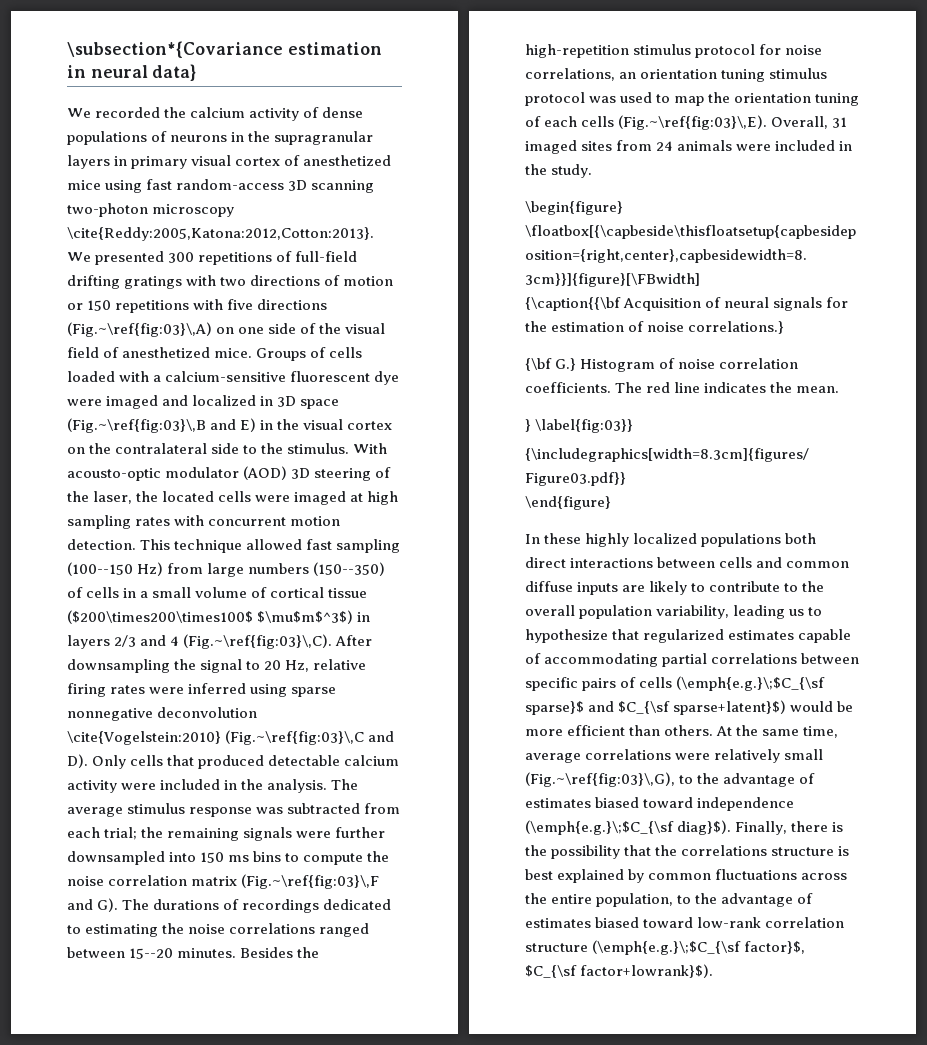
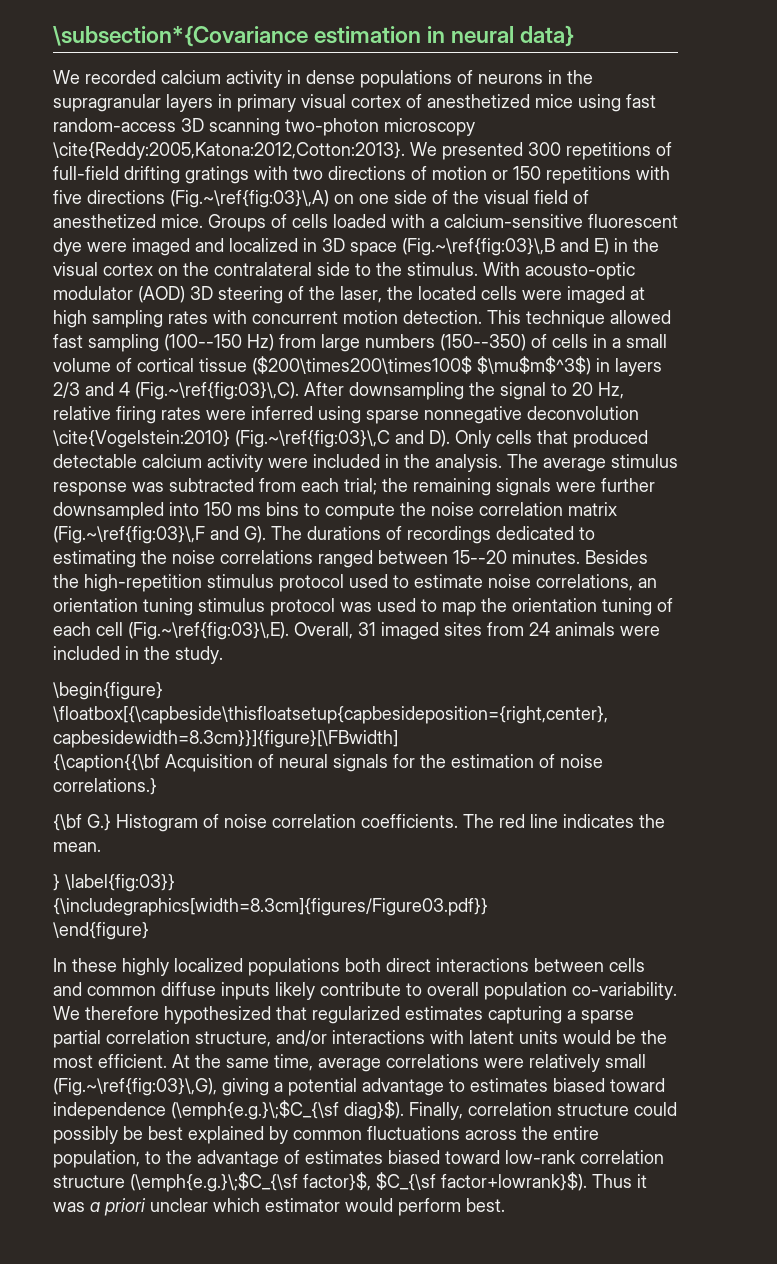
[164,107,320,121] the calcium activity of -> [161,70,301,88] calcium activity in
[759,44,782,55] for -> [349,574,483,588] used to estimate
[581,116,615,127] cells -> [96,622,123,636] cell
[622,581,706,595] are likely to -> [275,982,315,1000] likely
[802,581,825,592] the -> (422, 989) none
[656,605,823,619] [525,629,852,643] [525,653,860,667] [525,676,826,691] [525,700,854,715] [525,725,714,736] variability, leading us to hypothesize that regularized estimates capable of accommodating partial correlations between specific pairs of cells (\emph{e.g.}\;$C_{\sf sparse}$ and $C_{\sf sparse+latent}$) would be more efficient than others. -> [572,982,677,1000] [53,1006,634,1024] [53,1030,667,1048] [53,1054,167,1068] co-variability. We therefore hypothesized that regularized estimates capturing a sparse partial correlation structure, and/or interactions with latent units would be the most efficient.
[679,773,816,787] to the advantage of -> [222,1078,465,1096] giving a potential advantage to
[791,821,844,832] [525,845,850,859] there is the possibility that the correlations structure is -> [468,1102,677,1116] [53,1126,143,1144] correlation structure could possibly be
(714, 971) none -> [592,1174,647,1188] [53,1198,505,1216] Thus it was a priori unclear which estimator would perform best.

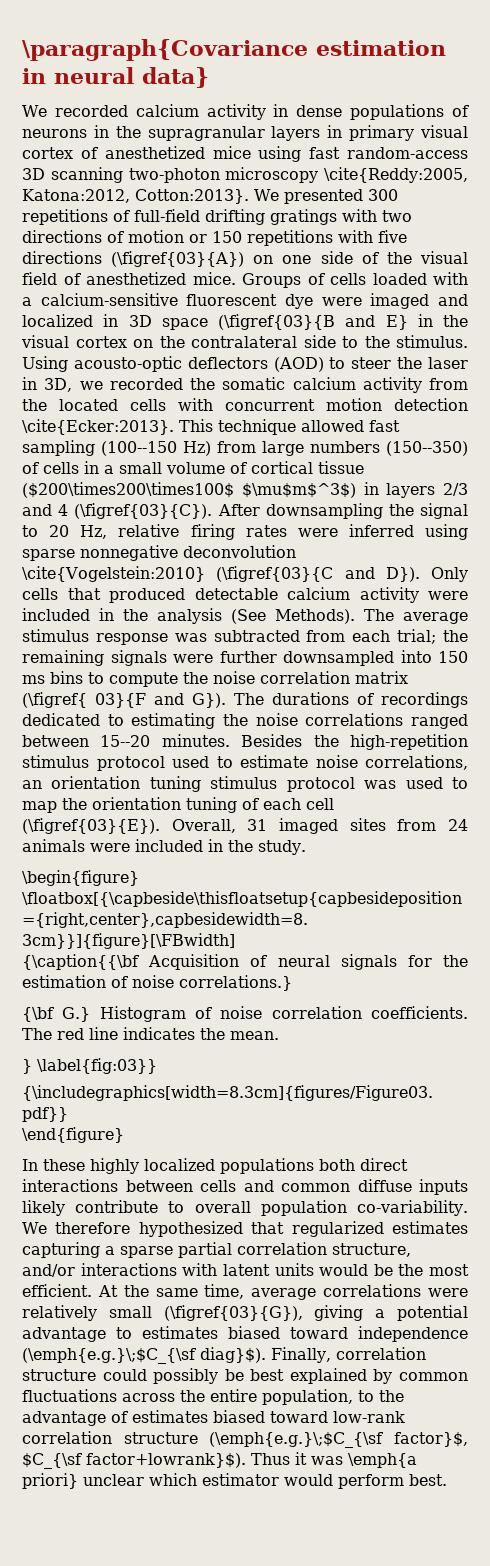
[53,25,308,47] \subsection*{Covariance -> [22,39,308,61] \paragraph{Covariance
[53,142,405,160] \cite{Reddy:2005,Katona:2012,Cotton:2013}. -> [324,167,468,183] [22,189,249,204] \cite{Reddy:2005, Katona:2012, Cotton:2013}.
[170,190,329,208] (Fig.~\ref{fig:03}\,A) -> [111,251,245,267] (\figref{03}{A})
[402,238,609,256] (Fig.~\ref{fig:03}\,B and E) -> [218,314,408,330] (\figref{03}{B and E}
[483,262,635,280] [53,286,645,304] [53,310,208,328] With acousto-optic modulator (AOD) 3D steering of the laser, the located cells were imaged at high sampling rates -> [22,356,468,372] [22,377,468,393] [22,399,166,411] Using acousto-optic deflectors (AOD) to steer the laser in 3D, we recorded the somatic calcium activity from the located cells
[403,310,482,324] detection. -> [394,398,468,411] [22,419,174,435] detection \cite{Ecker:2013}.
[135,382,299,400] (Fig.~\ref{fig:03}\,C). -> [74,503,213,519] (\figref{03}{C}).
[235,430,450,448] (Fig.~\ref{fig:03}\,C and D). -> [216,566,420,582] (\figref{03}{C and D}).
[435,454,502,472] analysis. -> [157,608,355,624] analysis (See Methods).
[53,526,266,544] (Fig.~\ref{fig:03}\,F and G). -> [22,692,226,708] (\figref{ 03}{F and G}).
[128,622,289,640] (Fig.~\ref{fig:03}\,E). -> [22,818,160,834] (\figref{03}{E}).
[53,1078,217,1096] (Fig.~\ref{fig:03}\,G), -> [163,1305,303,1321] (\figref{03}{G}),
[90,1198,146,1216] a priori -> [348,1453,417,1468] [22,1473,78,1489] \emph{a priori}

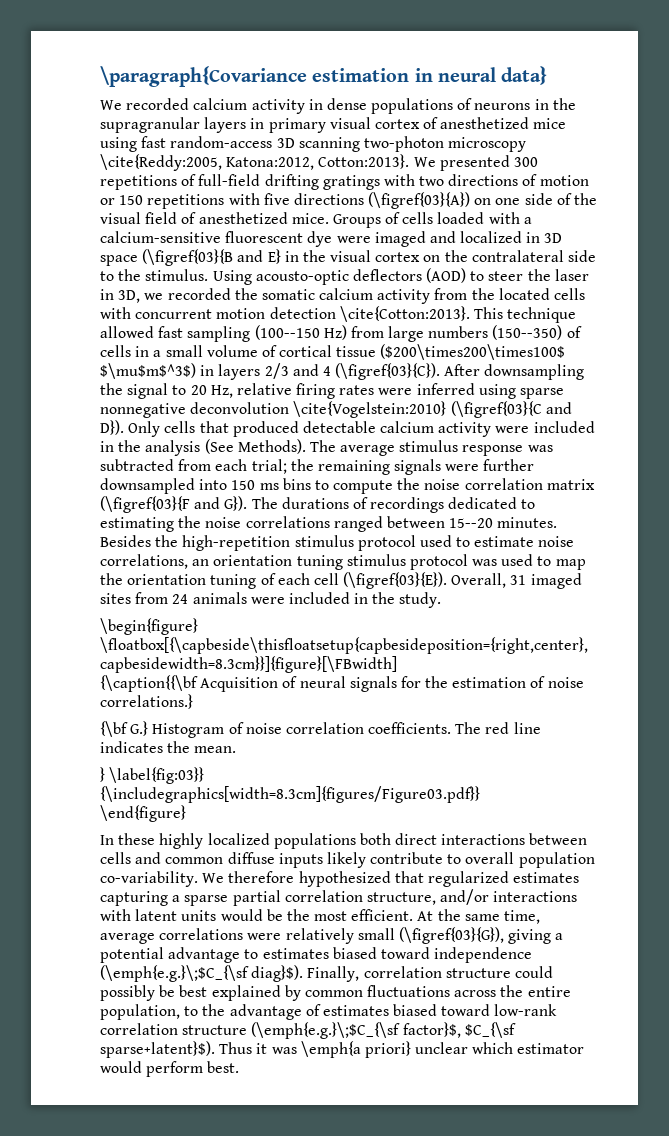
[22,419,174,435] \cite{Ecker:2013}. -> [339,306,470,322] \cite{Cotton:2013}.
[22,692,146,708] (\figref{ 03}{F -> [100,496,190,513] (\figref{03}{F
[86,1453,246,1468] factor+lowrank}$). -> [100,1041,215,1058] sparse+latent}$).

